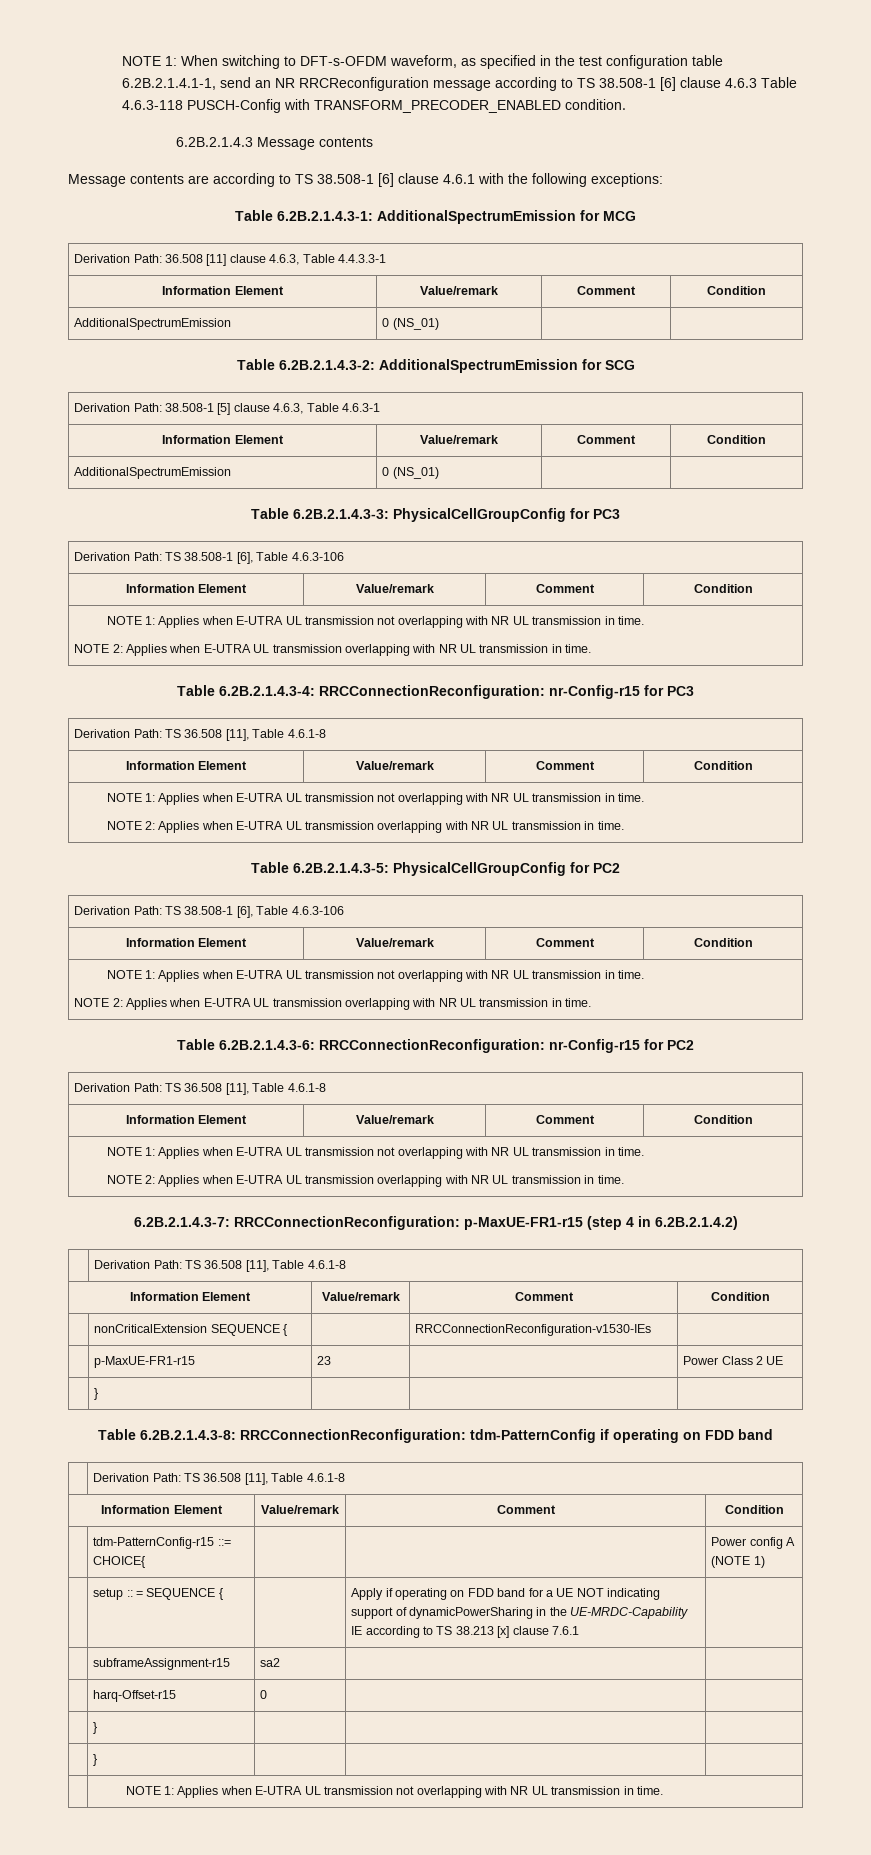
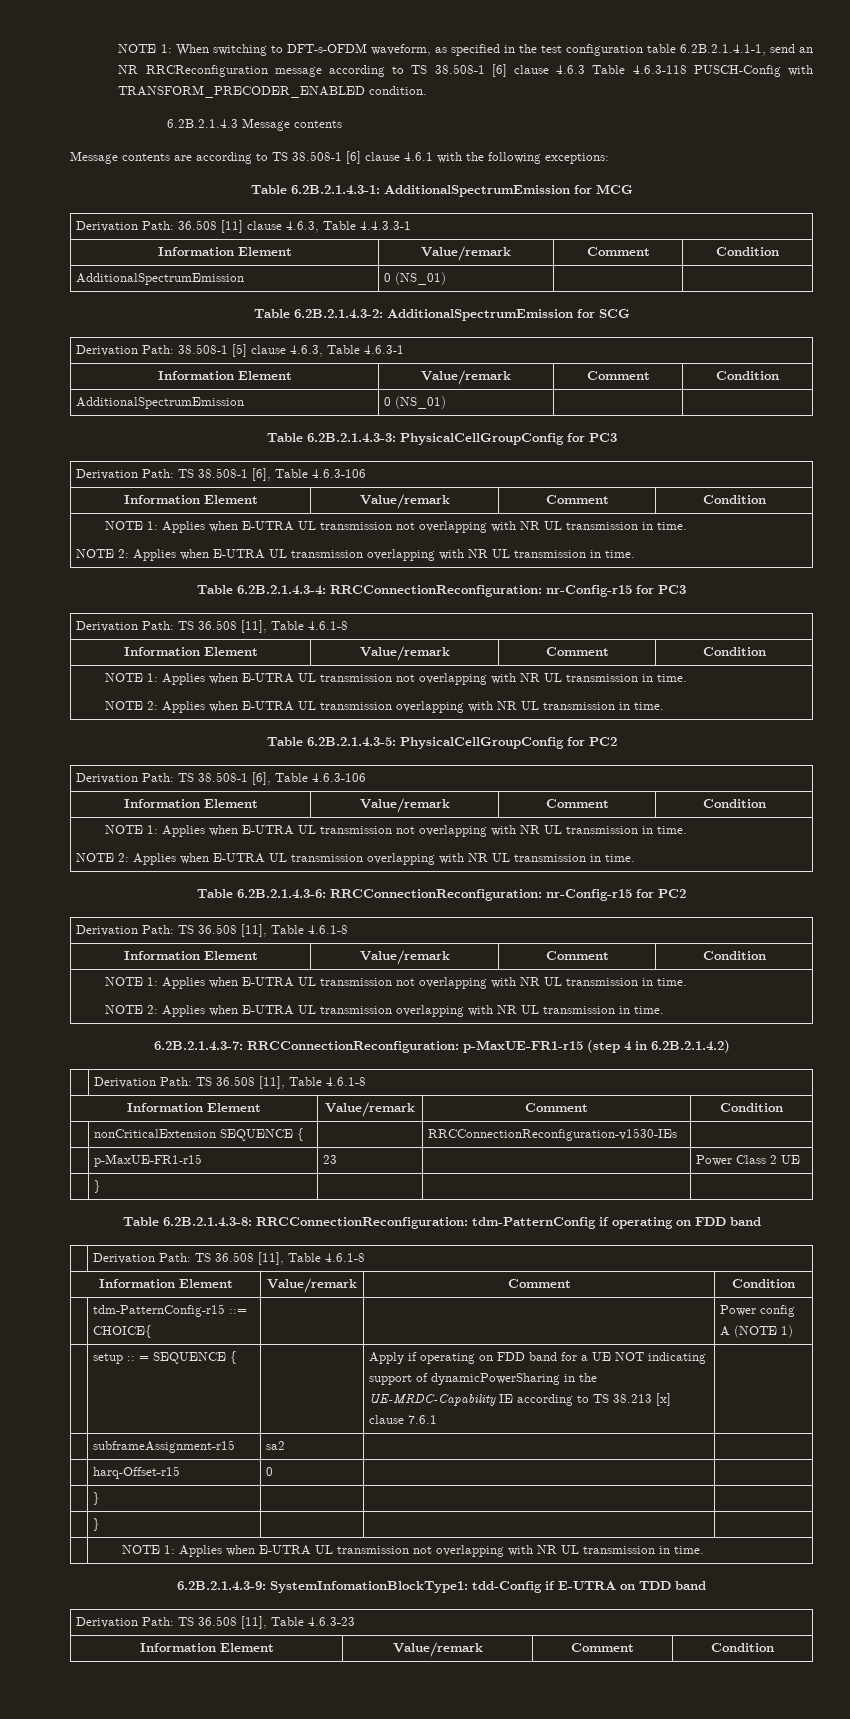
(663, 1790) none -> [177,1581,706,1593] [75,1616,355,1629] [139,1643,274,1652] [392,1642,483,1657] [571,1643,634,1652] [711,1643,774,1652] // 6.2B.2.1.4.3-9: SystemInfomationBlockType1: tdd-Config if E-UTRA on TDD band // Derivation Path: TS 36.508 [11], Table 4.6.3-23 // Information Element | Value/remark | Comment | Condition

